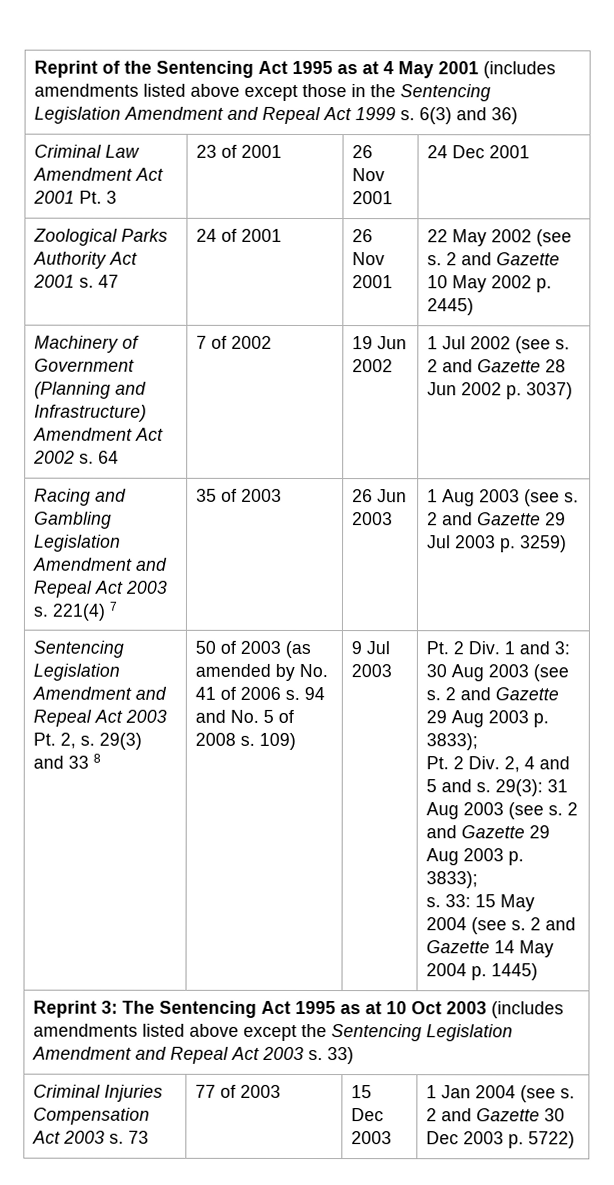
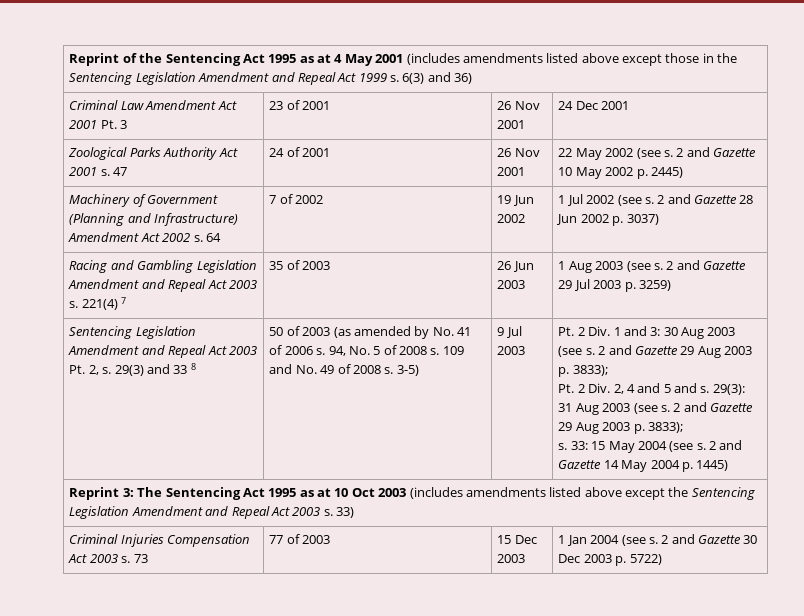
[304,686,326,701] [195,709,227,723] 94 and -> [328,346,346,356] 94,
[259,732,297,750] 109) -> [442,346,464,355] [269,364,419,376] 109 and No. 49 of 2008 s. 3-5)

